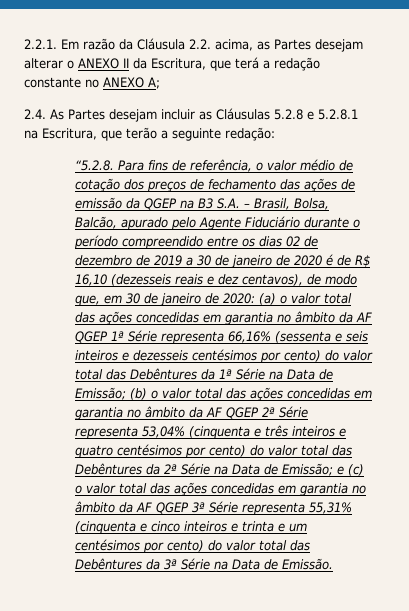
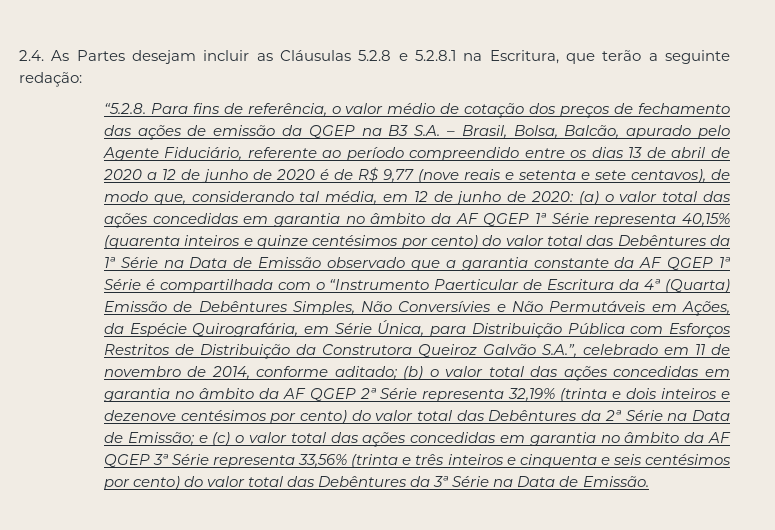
[24,38,363,52] [24,57,320,71] [24,77,160,89] 2.2.1. Em razão da Cláusula 2.2. acima, as Partes desejam alterar o ANEXO II da Escritura, que terá a redação constante no ANEXO A; // -> (19, 55) none
[244,216,360,228] Fiduciário durante o -> [164,147,342,161] Fiduciário, referente ao
[285,236,318,247] [74,255,272,268] 02 de dezembro de 2019 a 30 de janeiro -> [628,147,730,158] [102,169,248,183] 13 de abril de 2020 a 12 de junho
[74,274,357,286] [74,293,201,306] 16,10 (dezesseis reais e dez centavos), de modo que, em 30 de janeiro -> [382,169,730,183] [103,191,502,205] 9,77 (nove reais e setenta e sete centavos), de modo que, considerando tal média, em 12 de junho
[227,331,368,343] [74,350,188,361] 66,16% (sessenta e seis inteiros e dezesseis -> [682,213,730,227] [103,235,308,249] 40,15% (quarenta inteiros e quinze
[74,387,126,400] Emissão; -> [258,257,732,271] [103,279,730,293] [103,301,731,316] [103,320,732,338] [103,344,731,359] [103,366,398,380] Emissão observado que a garantia constante da AF QGEP 1ª Série é compartilhada com o “Instrumento Paerticular de Escritura da 4ª (Quarta) Emissão de Debêntures Simples, Não Conversívies e Não Permutáveis em Ações, da Espécie Quirografária, em Série Única, para Distribuição Pública com Esforços Restritos de Distribuição da Construtora Queiroz Galvão S.A.”, celebrado em 11 de novembro de 2014, conforme aditado;
[141,425,346,439] [74,445,113,458] 53,04% (cinquenta e três inteiros e quatro -> [508,388,731,402] [103,410,176,421] 32,19% (trinta e dois inteiros e dezenove
[308,502,352,514] [74,521,307,534] 55,31% (cinquenta e cinco inteiros e trinta e um -> [298,454,642,468] 33,56% (trinta e três inteiros e cinquenta e seis

